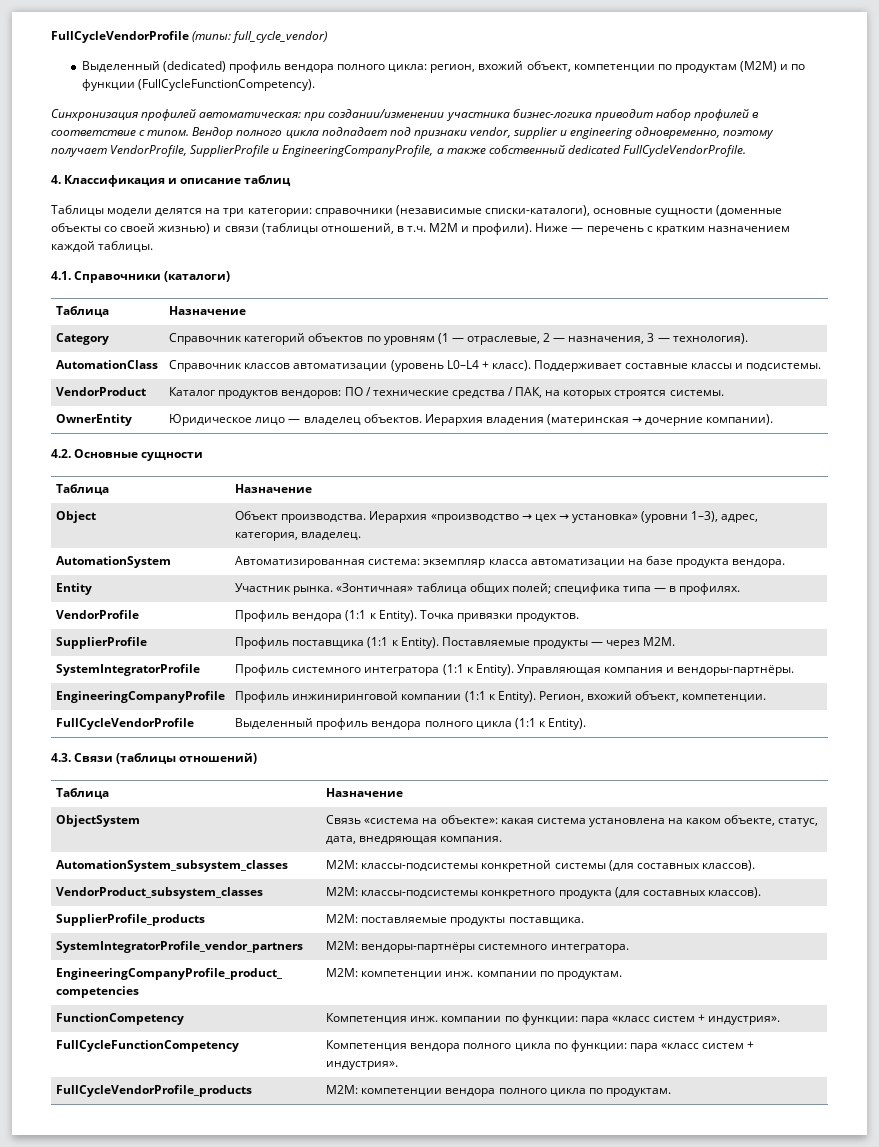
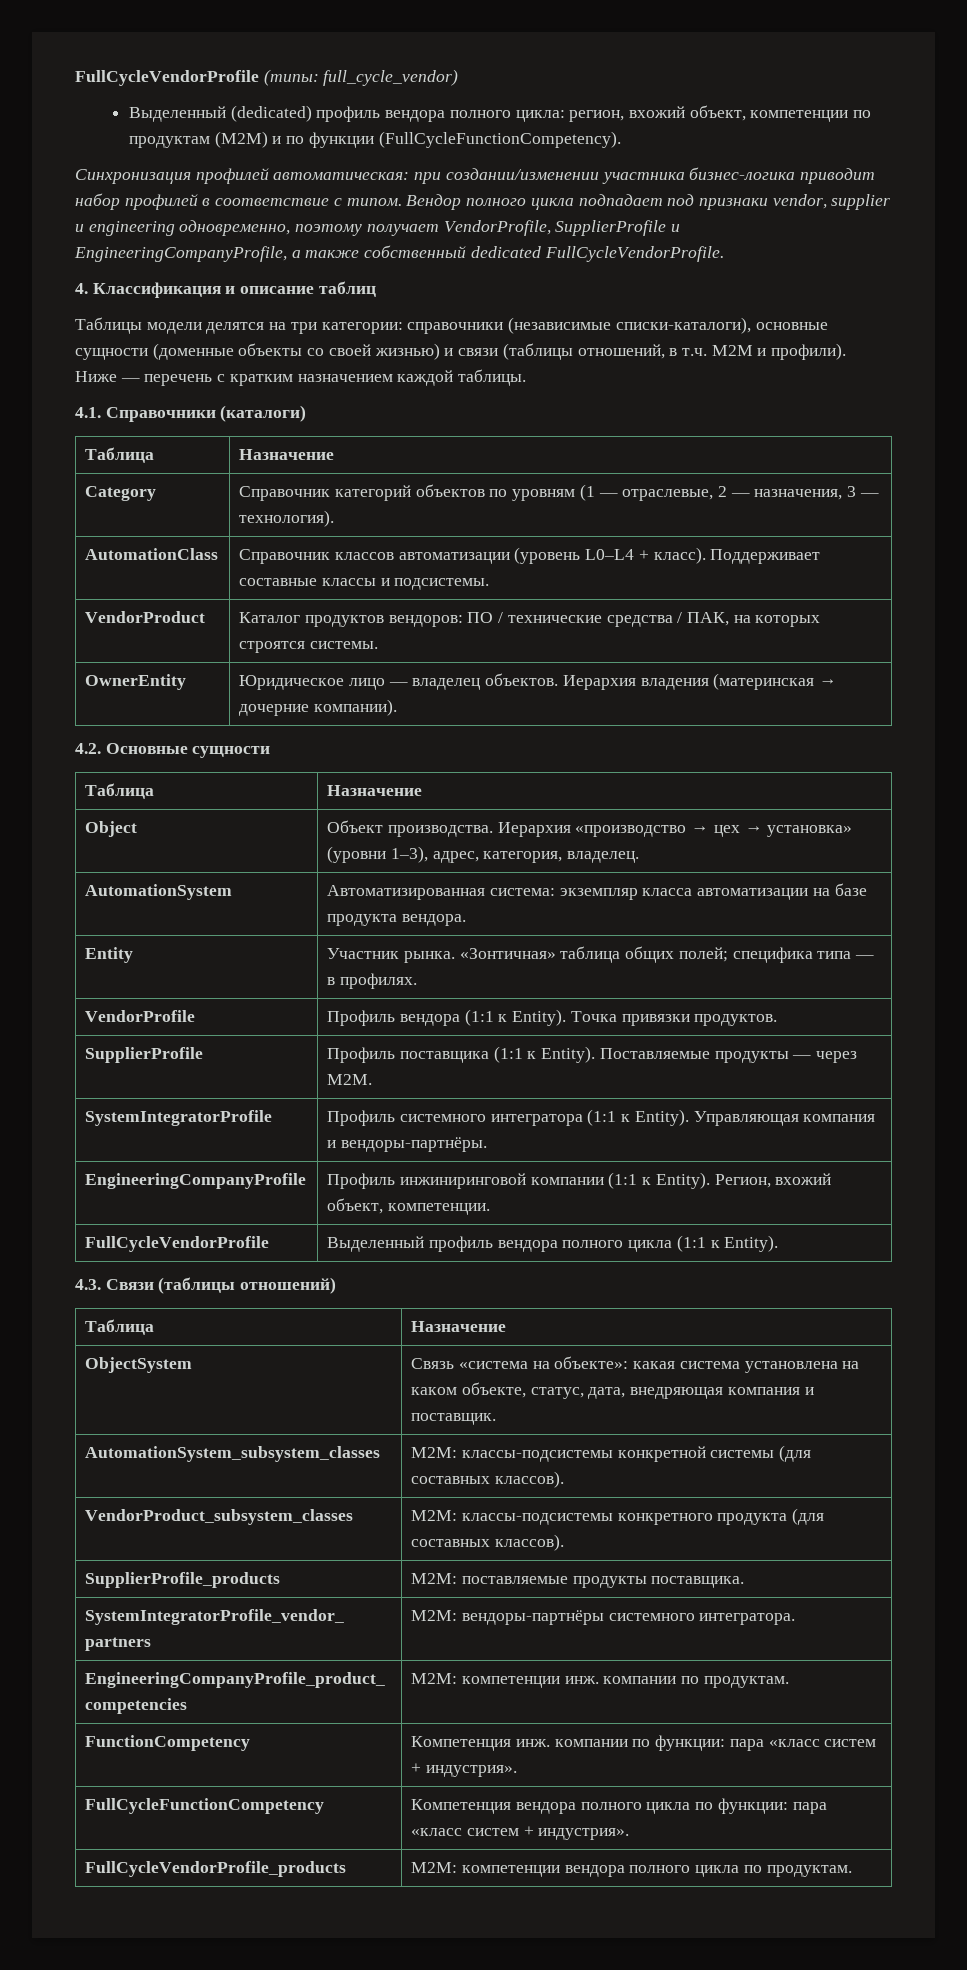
[440,836,503,842] компания. -> [727,1387,814,1395] [411,1413,497,1425] компания и поставщик.

